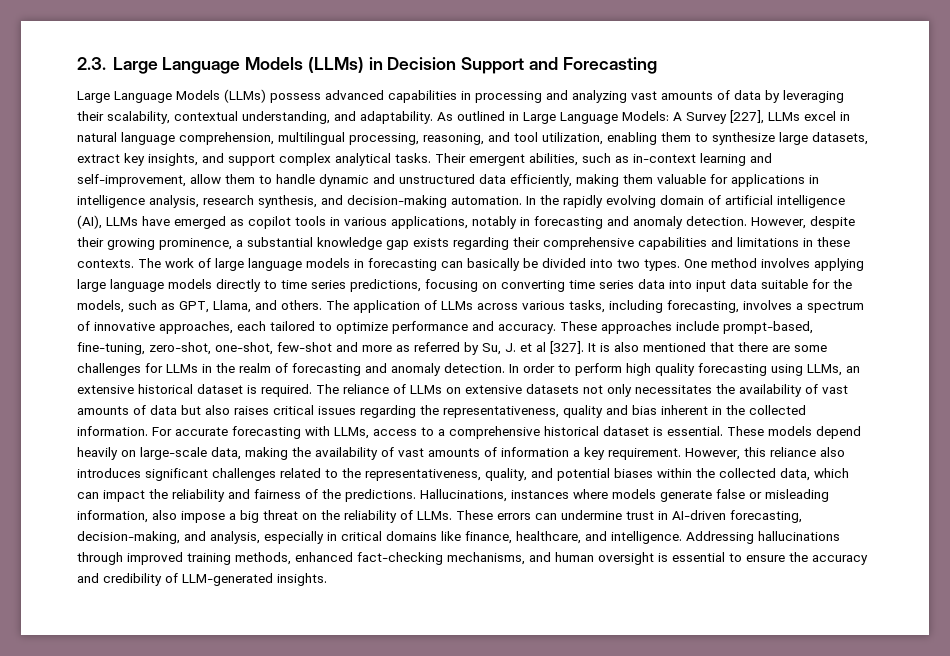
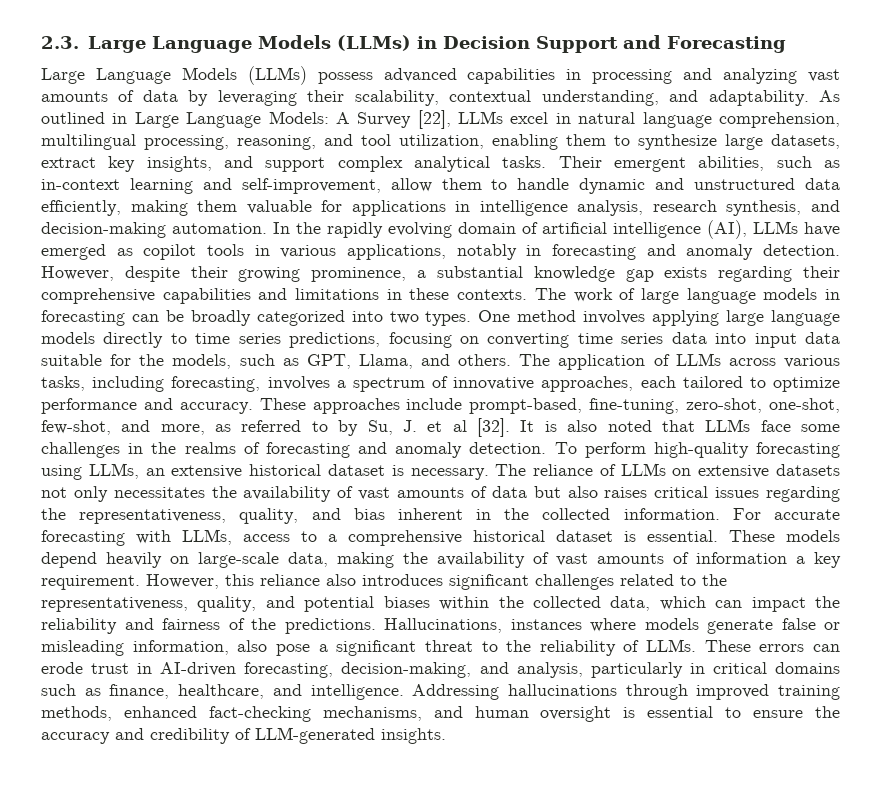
[730,110,764,124] [227], -> [417,110,451,129] [22],
[467,258,586,271] basically be divided -> [165,310,345,326] be broadly categorized
[277,342,392,352] few-shot and more -> [41,420,205,435] few-shot, and more,
(460, 347) none -> [311,421,328,432] to
[550,341,584,354] [327]. -> [477,418,511,437] [32].
[643,342,827,352] [77,363,271,376] mentioned that there are some challenges for LLMs in the realm -> [607,419,840,432] [41,442,236,458] noted that LLMs face some challenges in the realms
[509,363,695,376] In order to perform high quality -> [554,442,749,458] To perform high-quality
[261,384,312,397] required. -> [410,468,489,480] necessary.
[563,405,603,418] quality -> [239,508,299,524] quality,
[181,510,317,523] impose a big threat on -> [275,640,498,656] pose a significant threat to
[561,510,622,520] undermine -> [41,662,83,674] erode
[264,531,324,544] especially -> [590,662,683,678] particularly
[441,531,461,541] like -> [41,684,101,696] such as

